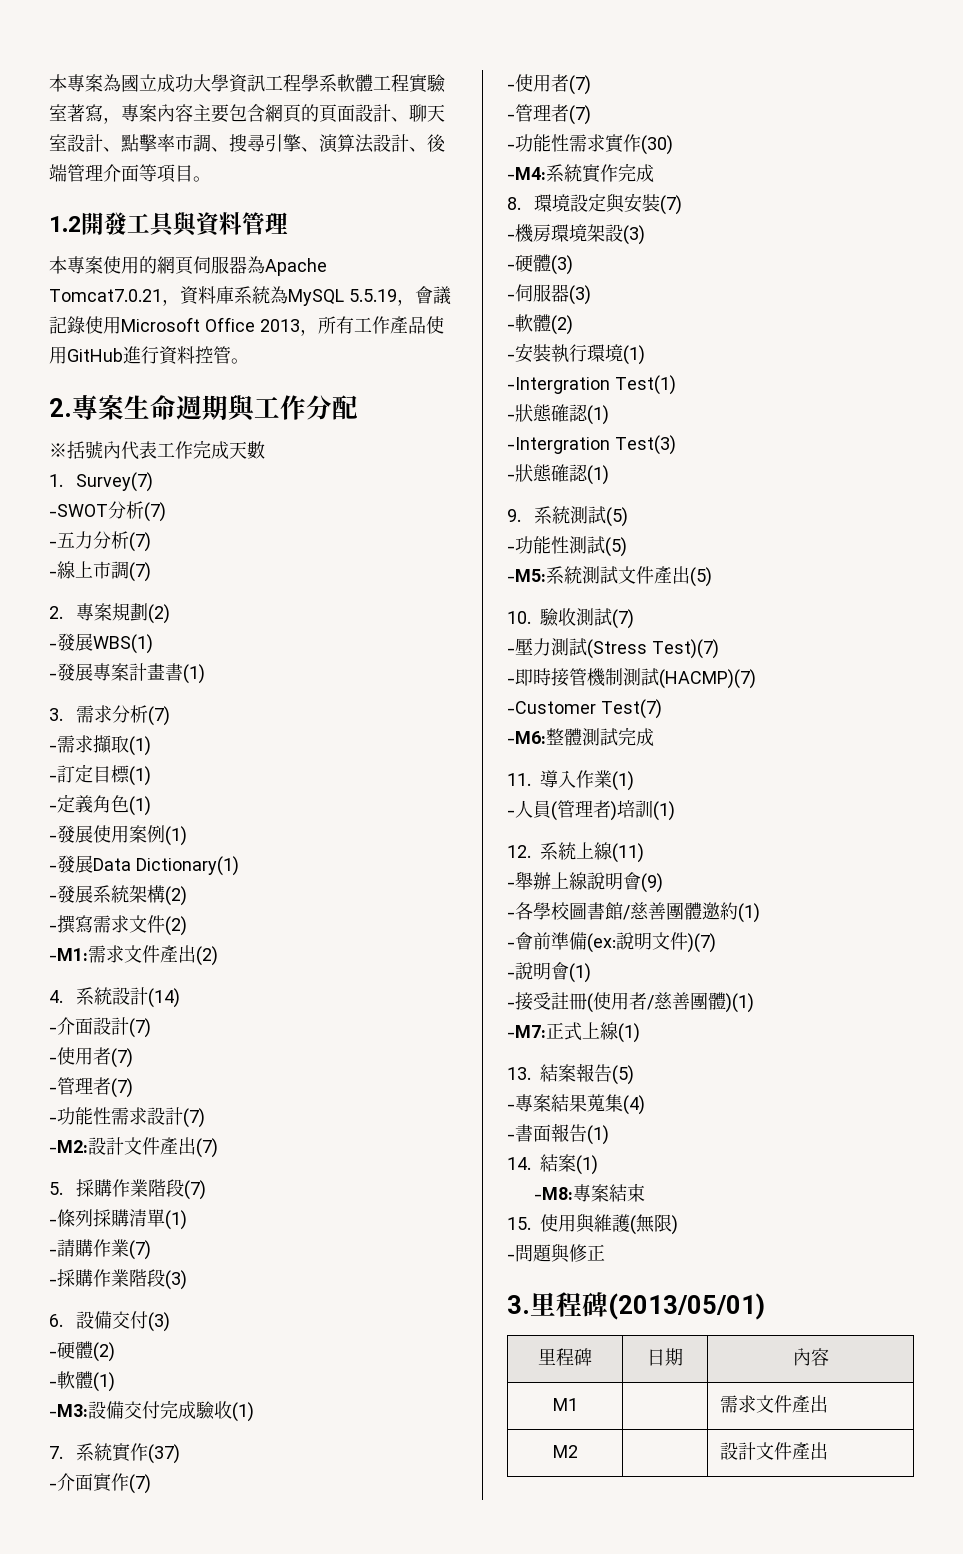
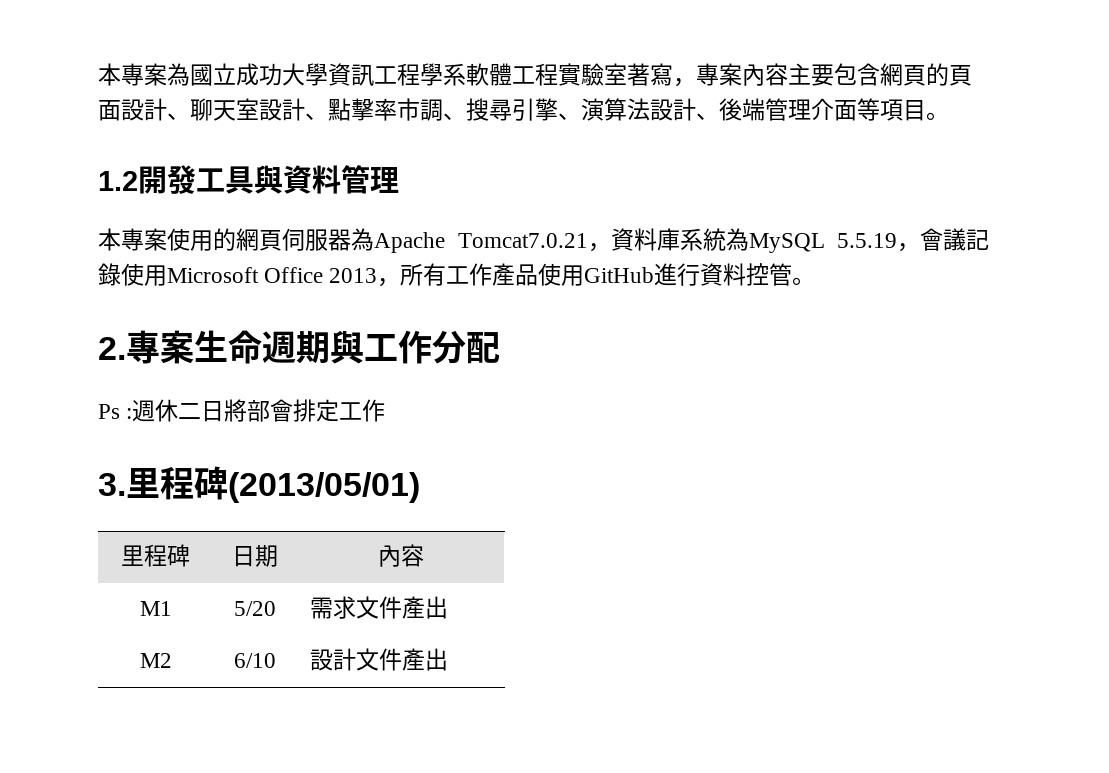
[49,440,265,460] [49,472,154,492] [49,501,166,522] [49,531,151,552] [49,561,151,582] [49,603,171,624] [49,633,153,654] [49,663,205,684] [49,705,171,726] [49,735,151,756] [49,764,151,786] [49,794,151,816] [49,825,187,846] [49,855,239,876] [49,885,187,906] [49,915,187,936] [49,945,218,966] [49,987,181,1008] [49,1017,151,1038] [49,1047,133,1068] [49,1077,133,1098] [49,1107,205,1128] [49,1137,218,1158] [49,1179,207,1200] [49,1209,187,1230] [49,1239,151,1260] [49,1269,187,1290] [49,1311,171,1332] [49,1341,115,1362] [49,1371,115,1392] [49,1400,254,1422] [49,1443,181,1464] [49,1473,151,1494] [507,74,591,95] [507,104,591,125] [507,134,673,155] [507,163,654,183] [507,193,683,215] [507,224,645,245] [507,254,573,275] [507,284,591,305] [507,314,573,335] [507,343,645,365] [507,375,676,395] [507,404,609,425] [507,435,676,455] [507,464,609,485] [507,506,629,527] [507,536,627,557] [507,566,712,587] [507,608,634,629] [507,638,719,659] [507,668,756,689] [507,699,662,719] [507,727,654,746] [507,770,634,791] [507,800,675,821] [507,842,644,863] [507,871,663,893] [507,902,760,923] [507,932,716,953] [507,962,591,983] [507,992,754,1013] [507,1022,640,1043] [507,1063,634,1085] [507,1094,645,1115] [507,1123,609,1145] [507,1154,598,1175] [534,1184,646,1202] [507,1213,678,1235] [507,1243,605,1263] ※括號內代表工作完成天數 // 1. Survey(7) // -SWOT分析(7) // -五力分析(7) // -線上市調(7) // 2.專案規劃(2) // -發展WBS(1) // -發展專案計畫書(1) // 3.需求分析(7) // -需求擷取(1) // -訂定目標(1) // -定義角色(1) // -發展使用案例(1) // -發展Data Dictionary(1) // -發展系統架構(2) // -撰寫需求文件(2) // -M1:需求文件產出(2) // 4.系統設計(14) // -介面設計(7) // -使用者(7) // -管理者(7) // -功能性需求設計(7) // -M2:設計文件產出(7) // 5.採購作業階段(7) // -條列採購清單(1) // -請購作業(7) // -採購作業階段(3) // 6.設備交付(3) // -硬體(2) // -軟體(1) // -M3:設備交付完成驗收(1) // 7.系統實作(37) // -介面實作(7) // -使用者(7) // -管理者(7) // -功能性需求實作(30) // -M4:系統實作完成 // 8.環境設定與安裝(7) // -機房環境架設(3) // -硬體(3) // -伺服器(3) // -軟體(2) // -安裝執行環境(1) // -Intergration Test(1) // -狀態確認(1) // -Intergration Test(3) // -狀態確認(1) // 9.系統測試(5) // -功能性測試(5) // -M5:系統測試文件產出(5) // 10.驗收測試(7) // -壓力測試(Stress Test)(7) // -即時接管機制測試(HACMP)(7) // -Customer Test(7) // -M6:整體測試完成 // 11.導入作業(1) // -人員(管理者)培訓(1) // 12.系統上線(11) // -舉辦上線說明會(9) // -各學校圖書館/慈善團體邀約(1) // -會前準備(ex:說明文件)(7) // -說明會(1) // -接受註冊(使用者/慈善團體)(1) // -M7:正式上線(1) // 13.結案報告(5) // -專案結果蒐集(4) // -書面報告(1) // 14.結案(1) // -M8:專案結束 // 15.使用與維護(無限) // -問題與修正 -> [98,399,386,422] Ps :週休二日將部會排定工作
(578, 1404) none -> [233,601,276,616] 5/20
(578, 1451) none -> [233,653,276,668] 6/10

